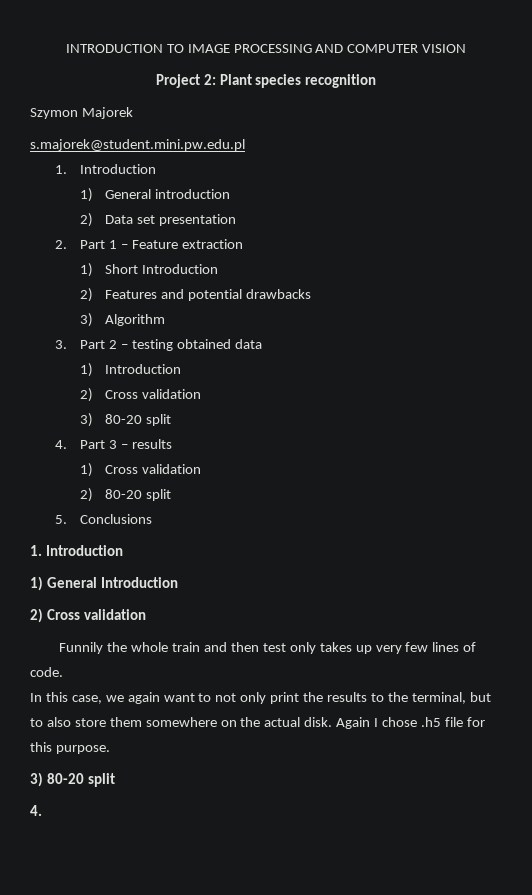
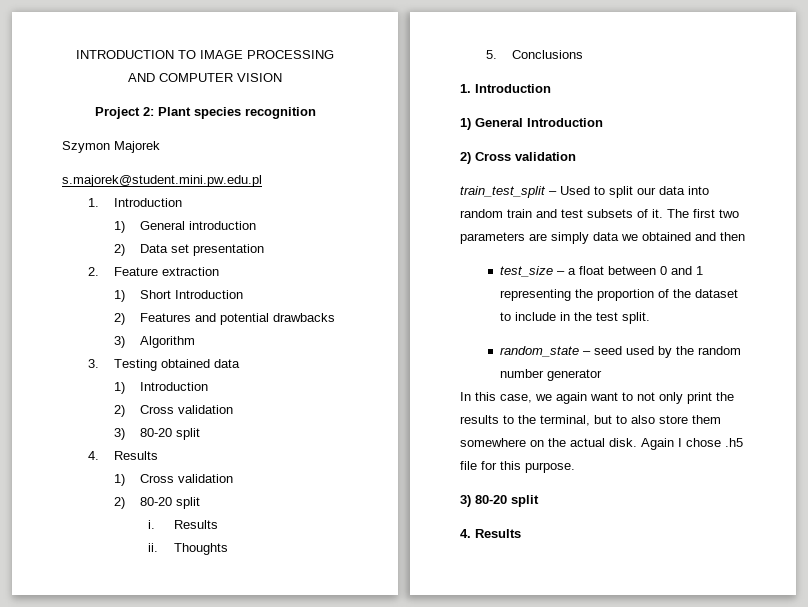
[80,240,129,249] Part 1 – -> (99, 271) none
[80,339,173,351] Part 2 – testing -> [113,359,157,371] Testing
[80,439,172,449] Part 3 – results -> [113,451,158,460] Results
(172, 495) none -> [147,520,218,529] [147,543,228,555] // i. Results // ii. Thoughts
[59,642,477,654] [30,667,63,677] Funnily the whole train and then test only takes up very few lines of code. -> [460,186,709,198] [460,209,739,218] [460,232,745,244] [500,266,704,277] [500,289,739,301] [500,312,651,324] [500,346,742,358] [500,369,603,381] train_test_split – Used to split our data into random train and test subsets of it. The first two parameters are simply data we obtained and then // test_size – a float between 0 and 1 representing the proportion of the dataset to include in the test split. // random_state – seed used by the random number generator
(42, 810) none -> [475,529,521,538] Results

